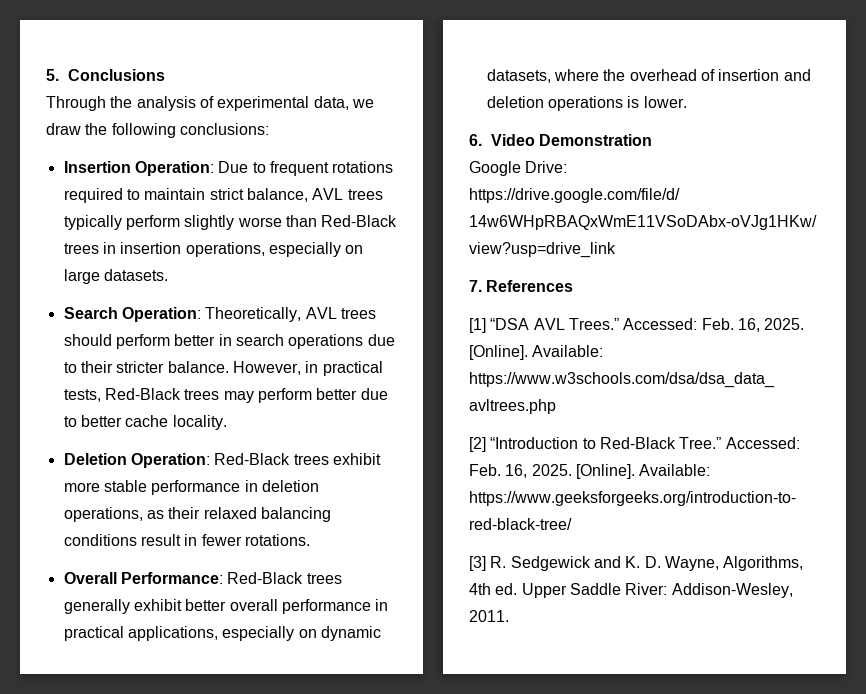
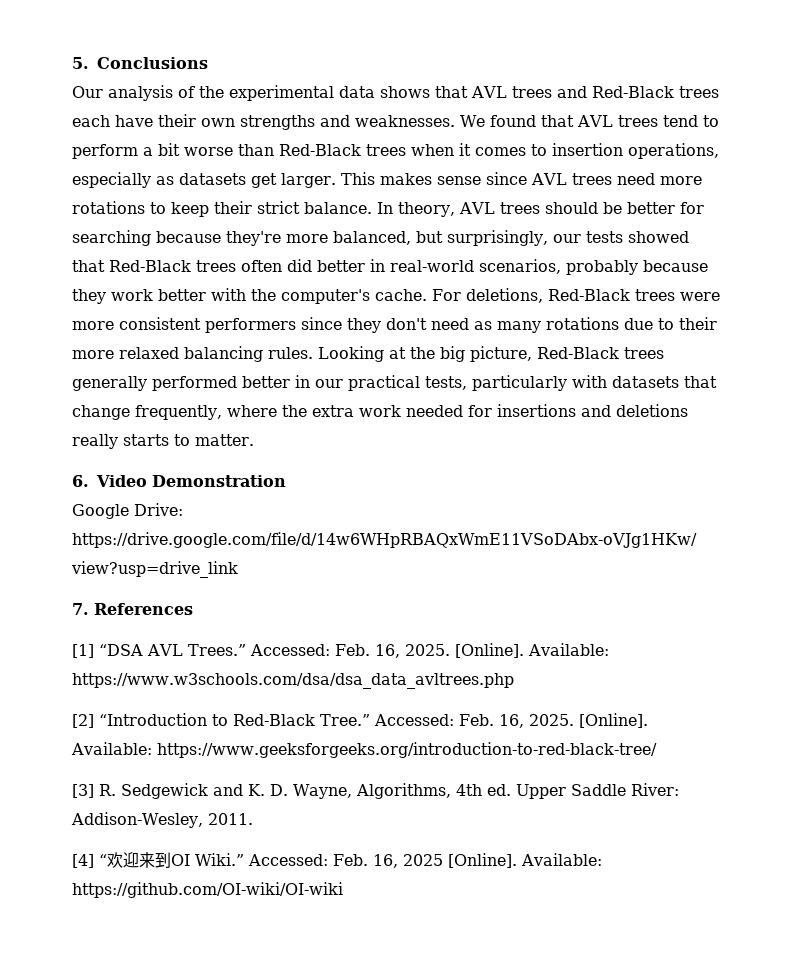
[46,96,374,111] [46,123,269,138] [63,161,394,176] [63,188,383,203] [63,215,398,230] [63,242,364,257] [63,269,168,284] [63,307,376,322] [63,334,395,349] [63,361,383,376] [63,388,388,403] [63,415,227,430] [63,453,381,468] [63,480,319,495] [63,507,331,522] [63,534,310,546] [63,572,342,584] [63,599,389,614] [63,626,381,641] [486,69,811,83] [486,96,687,111] Through the analysis of experimental data, we draw the following conclusions: // Insertion Operation: Due to frequent rotations required to maintain strict balance, AVL trees typically perform slightly worse than Red-Black trees in insertion operations, especially on large datasets. // Search Operation: Theoretically, AVL trees should perform better in search operations due to their stricter balance. However, in practical tests, Red-Black trees may perform better due to better cache locality. // Deletion Operation: Red-Black trees exhibit more stable performance in deletion operations, as their relaxed balancing conditions result in fewer rotations. // Overall Performance: Red-Black trees generally exhibit better overall performance in practical applications, especially on dynamic datasets, where the overhead of insertion and deletion operations is lower. -> [72,85,719,101] [72,114,719,130] [72,143,719,159] [72,172,702,188] [72,201,704,217] [72,230,689,246] [72,259,708,275] [72,288,720,304] [72,317,717,333] [72,346,664,362] [72,375,717,391] [72,404,688,420] [72,434,254,449] Our analysis of the experimental data shows that AVL trees and Red-Black trees each have their own strengths and weaknesses. We found that AVL trees tend to perform a bit worse than Red-Black trees when it comes to insertion operations, especially as datasets get larger. This makes sense since AVL trees need more rotations to keep their strict balance. In theory, AVL trees should be better for searching because they're more balanced, but surprisingly, our tests showed that Red-Black trees often did better in real-world scenarios, probably because they work better with the computer's cache. For deletions, Red-Black trees were more consistent performers since they don't need as many rotations due to their more relaxed balancing rules. Looking at the big picture, Red-Black trees generally performed better in our practical tests, particularly with datasets that change frequently, where the extra work needed for insertions and deletions really starts to matter.
(509, 616) none -> [72,852,602,868] [72,882,343,898] // [4] “欢迎来到OI Wiki.” Accessed: Feb. 16, 2025 [Online]. Available: https://github.com/OI-wiki/OI-wiki

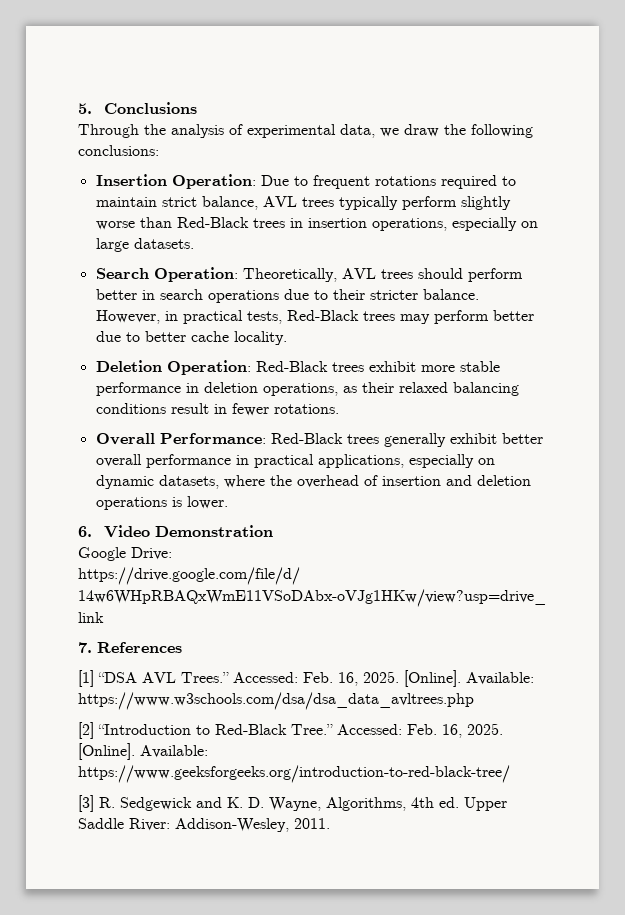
[72,85,719,101] [72,114,719,130] [72,143,719,159] [72,172,702,188] [72,201,704,217] [72,230,689,246] [72,259,708,275] [72,288,720,304] [72,317,717,333] [72,346,664,362] [72,375,717,391] [72,404,688,420] [72,434,254,449] Our analysis of the experimental data shows that AVL trees and Red-Black trees each have their own strengths and weaknesses. We found that AVL trees tend to perform a bit worse than Red-Black trees when it comes to insertion operations, especially as datasets get larger. This makes sense since AVL trees need more rotations to keep their strict balance. In theory, AVL trees should be better for searching because they're more balanced, but surprisingly, our tests showed that Red-Black trees often did better in real-world scenarios, probably because they work better with the computer's cache. For deletions, Red-Black trees were more consistent performers since they don't need as many rotations due to their more relaxed balancing rules. Looking at the big picture, Red-Black trees generally performed better in our practical tests, particularly with datasets that change frequently, where the extra work needed for insertions and deletions really starts to matter. -> [78,124,533,138] [78,145,159,156] [95,174,516,189] [95,196,511,210] [95,217,538,231] [95,238,194,252] [95,267,523,282] [95,289,479,303] [95,310,534,324] [95,331,287,345] [95,360,500,375] [95,382,519,396] [95,403,339,416] [95,433,543,447] [95,454,495,468] [95,475,531,489] [95,496,228,510] Through the analysis of experimental data, we draw the following conclusions: // Insertion Operation: Due to frequent rotations required to maintain strict balance, AVL trees typically perform slightly worse than Red-Black trees in insertion operations, especially on large datasets. // Search Operation: Theoretically, AVL trees should perform better in search operations due to their stricter balance. However, in practical tests, Red-Black trees may perform better due to better cache locality. // Deletion Operation: Red-Black trees exhibit more stable performance in deletion operations, as their relaxed balancing conditions result in fewer rotations. // Overall Performance: Red-Black trees generally exhibit better overall performance in practical applications, especially on dynamic datasets, where the overhead of insertion and deletion operations is lower.
[72,852,602,868] [72,882,343,898] // [4] “欢迎来到OI Wiki.” Accessed: Feb. 16, 2025 [Online]. Available: https://github.com/OI-wiki/OI-wiki -> (330, 823) none

